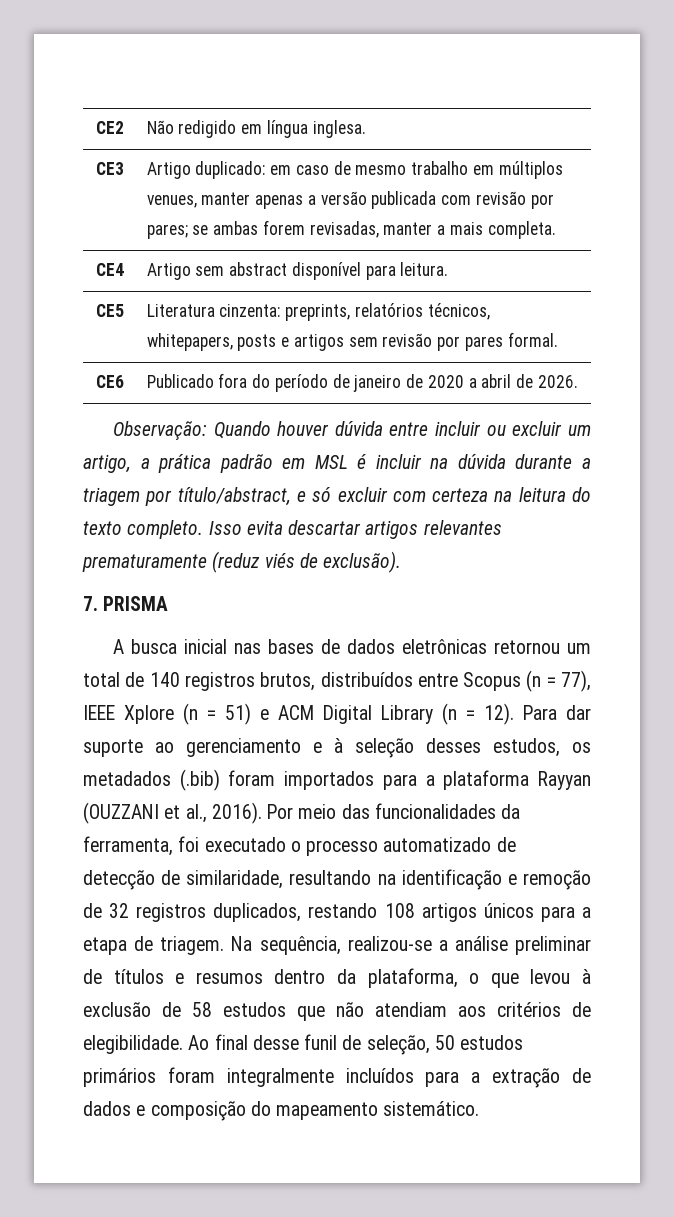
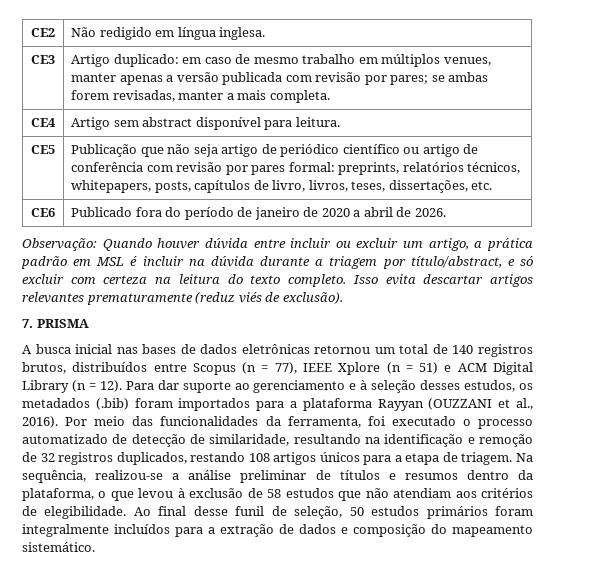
[146,303,490,321] [146,332,558,351] Literatura cinzenta: preprints, relatórios técnicos, whitepapers, posts e artigos sem revisão por pares formal. -> [71,144,479,157] [71,162,521,175] [71,180,493,193] Publicação que não seja artigo de periódico científico ou artigo de conferência com revisão por pares formal: preprints, relatórios técnicos, whitepapers, posts, capítulos de livro, livros, teses, dissertações, etc.

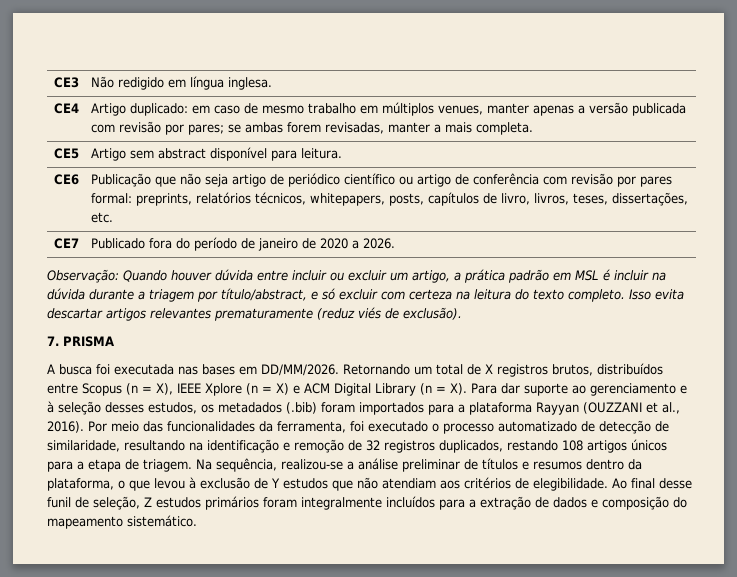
[31,28,55,37] CE2 -> [54,77,79,88] CE3
[31,55,55,64] CE3 -> [54,103,79,114] CE4
[31,118,56,127] CE4 -> [54,148,79,159] CE5
[31,145,55,154] CE5 -> [54,174,79,185] CE6
[31,208,55,217] CE6 -> [54,238,79,249] CE7
[363,207,412,217] abril de -> (360, 244) none
[75,344,371,354] inicial nas bases de dados eletrônicas retornou -> [96,364,410,376] foi executada nas bases em DD/MM/2026. Retornando
[452,345,474,354] 140 -> [485,364,493,374] X
[274,362,297,374] 77), -> [156,383,173,395] X),
[419,362,439,374] 51) -> [276,383,289,395] X)
[99,380,122,392] 12). -> [450,383,467,395] X).
[267,489,282,498] 58 -> [271,478,280,488] Y
[349,507,364,516] 50 -> [144,497,152,507] Z

